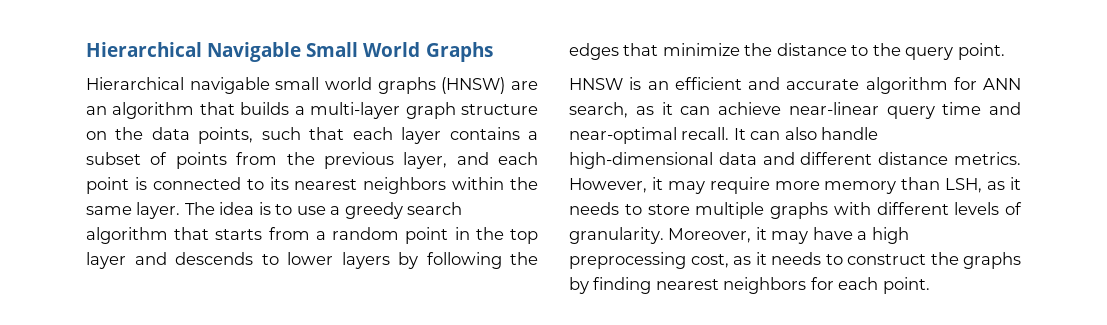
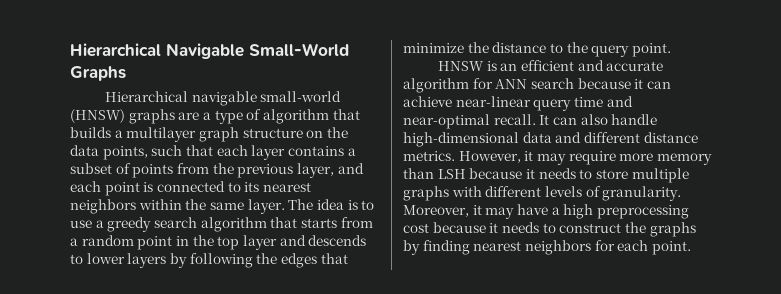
[306,42,421,57] Small World -> [249,43,349,56] Small-World
[275,77,538,94] [86,106,107,115] small world graphs (HNSW) are an -> [260,91,342,102] [70,109,262,124] small-world (HNSW) graphs are a type of
[310,102,401,119] multi-layer -> [126,127,197,142] multilayer
[569,102,654,118] search, as -> [530,78,631,89] search because
[945,178,1006,193] LSH, as -> [437,168,523,179] LSH because
[690,254,751,268] cost, as -> [403,222,486,233] cost because

